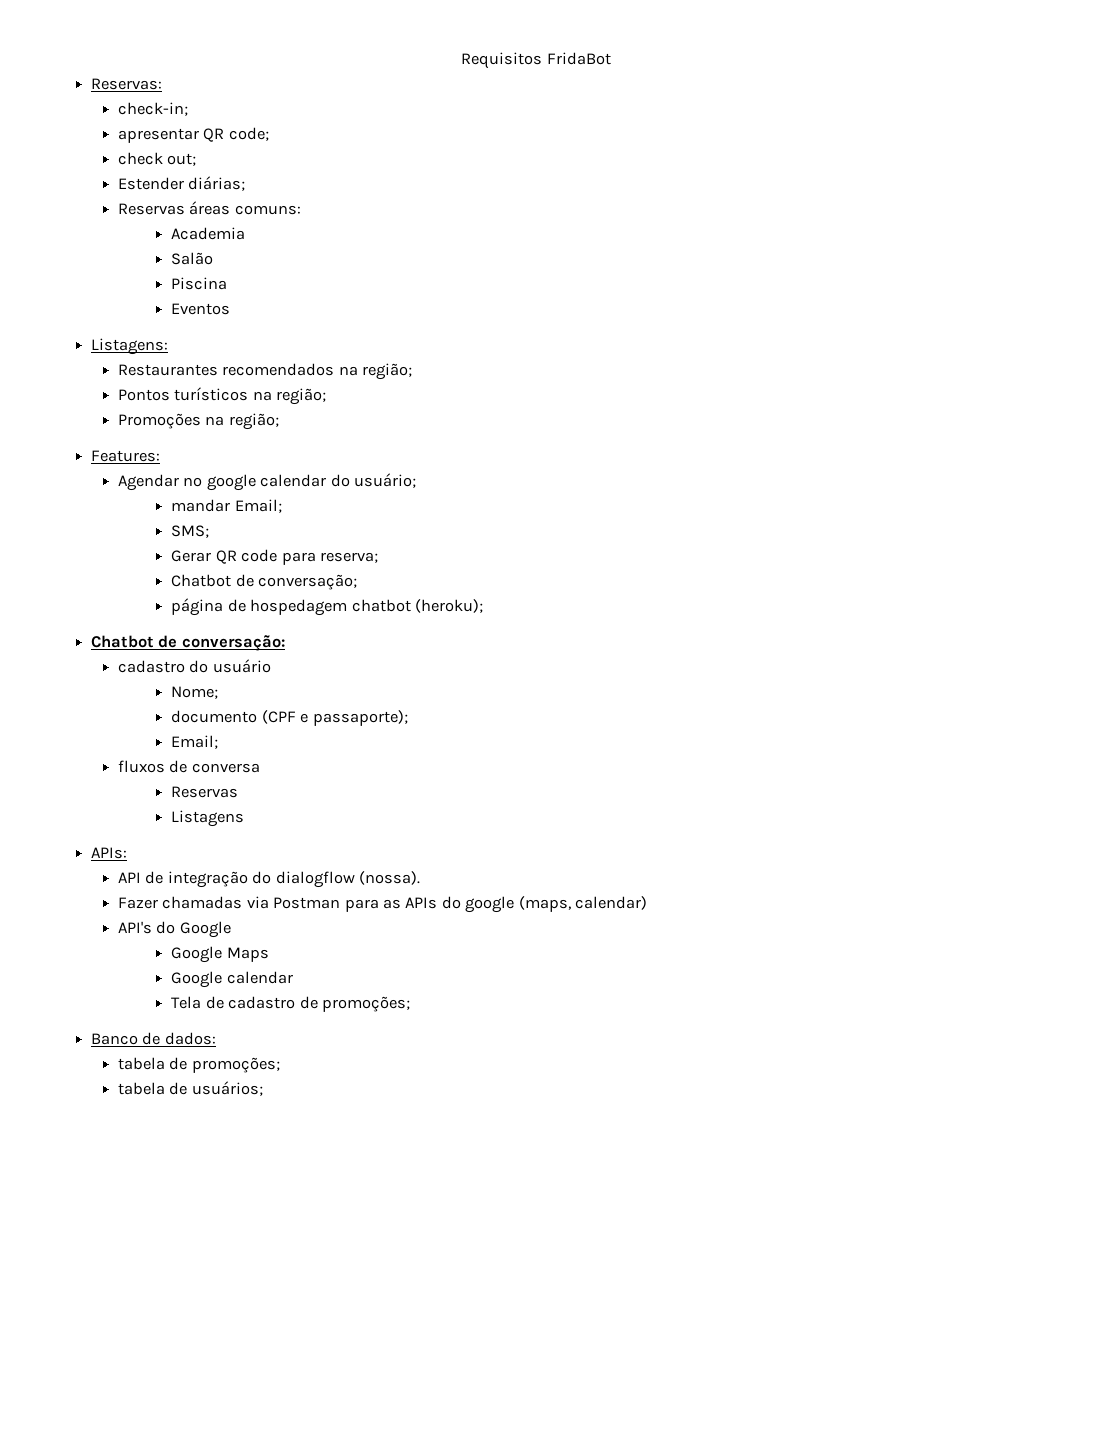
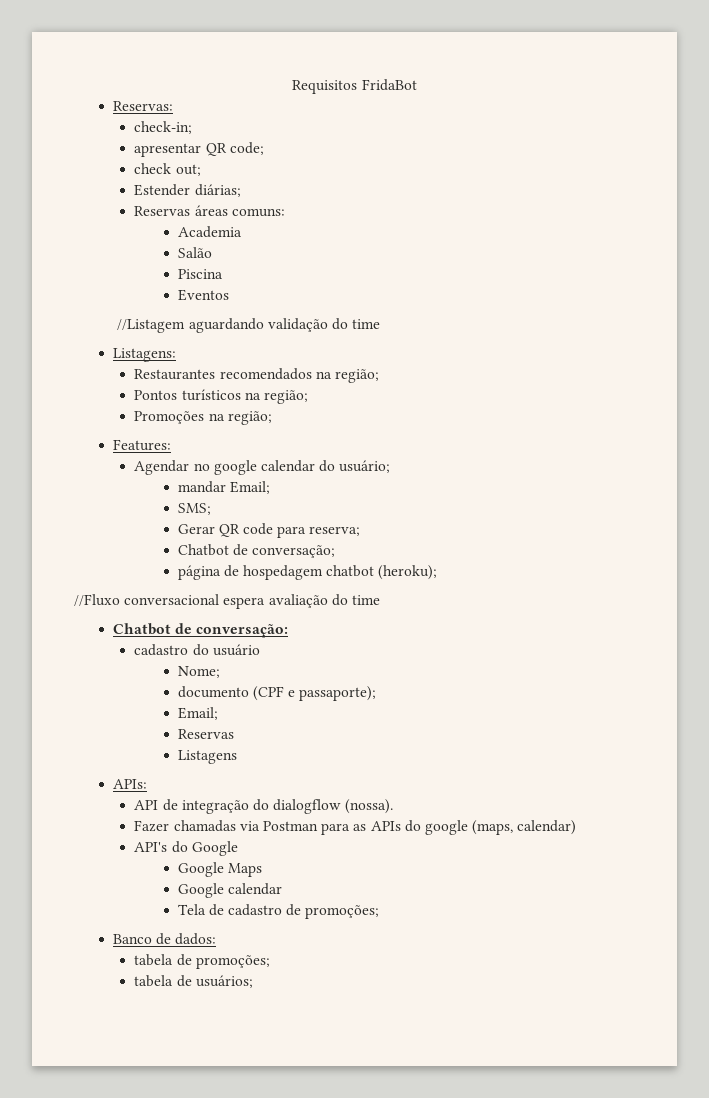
(231, 309) none -> [117,318,381,333] // //Listagem aguardando validação do time
(484, 606) none -> [74,594,380,609] // //Fluxo conversacional espera avaliação do time
[117,760,260,773] // fluxos de conversa -> (218, 713) none

